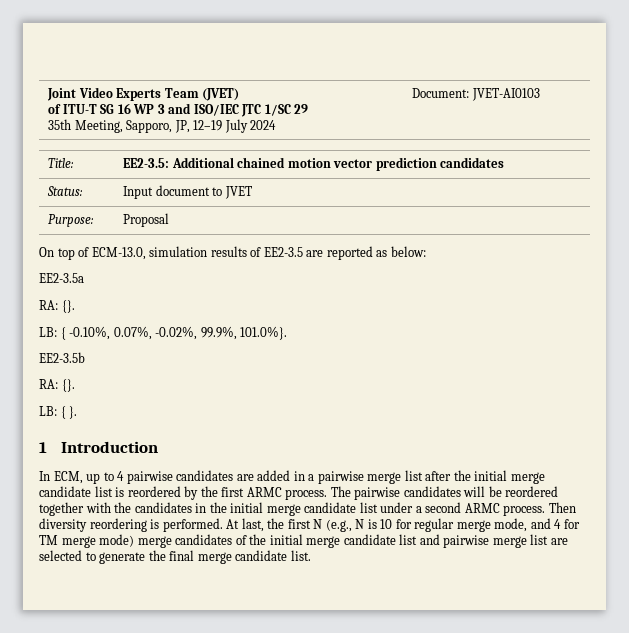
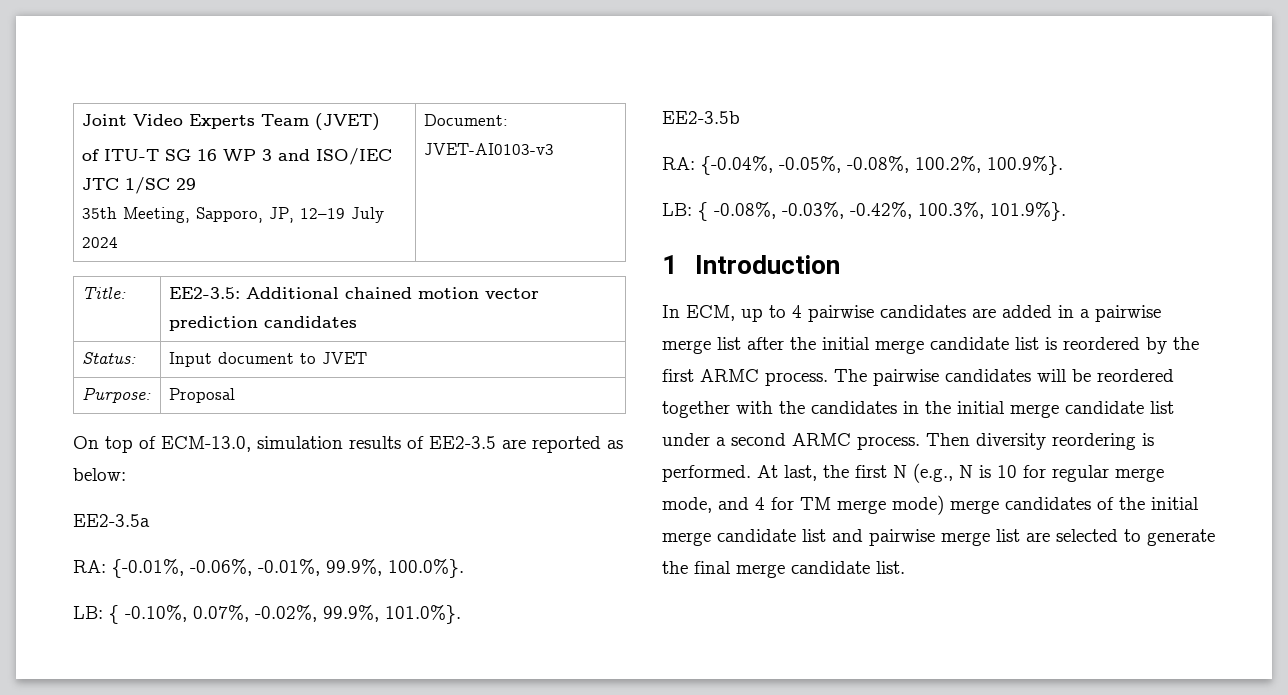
[471,88,540,101] JVET-AI0103 -> [423,143,554,155] JVET-AI0103-v3
[61,300,75,313] {}. -> [112,559,464,578] {-0.01%, -0.06%, -0.01%, 99.9%, 100.0%}.
[61,379,75,392] [39,406,78,419] {}. // LB: { }. -> [701,156,1063,175] [662,202,1066,221] {-0.04%, -0.05%, -0.08%, 100.2%, 100.9%}. // LB: { -0.08%, -0.03%, -0.42%, 100.3%, 101.9%}.

